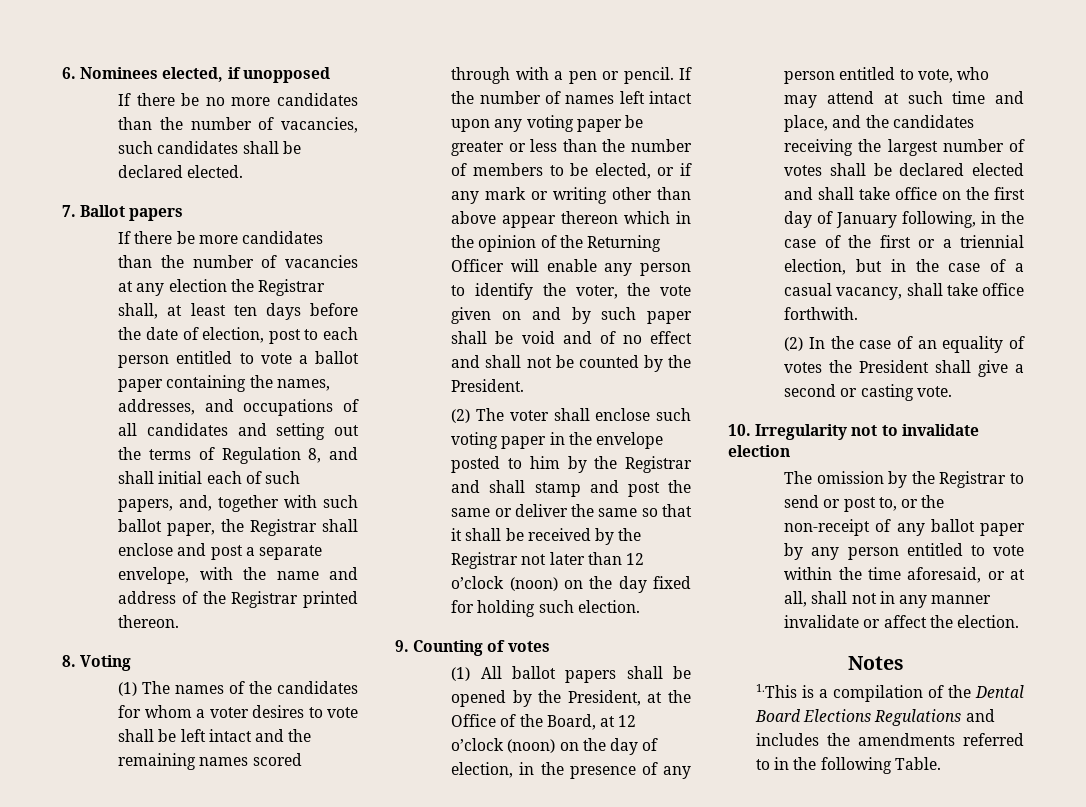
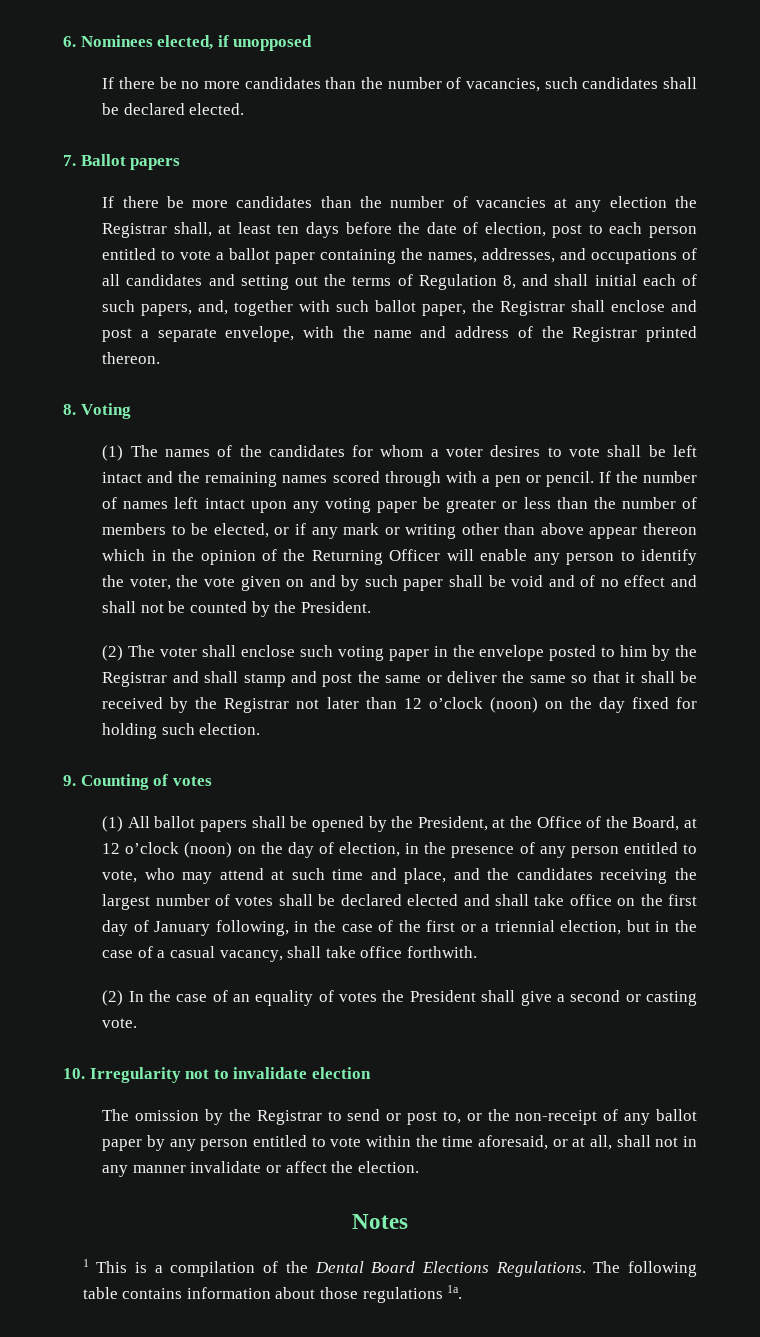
[756,684,798,698] 1.This -> [82,1259,128,1273] 1 This
[874,709,995,726] [756,733,1024,746] [756,757,941,774] Regulations and includes the amendments referred to in the following Table. -> [495,1261,697,1277] [82,1285,463,1303] Regulations. The following table contains information about those regulations 1a.

